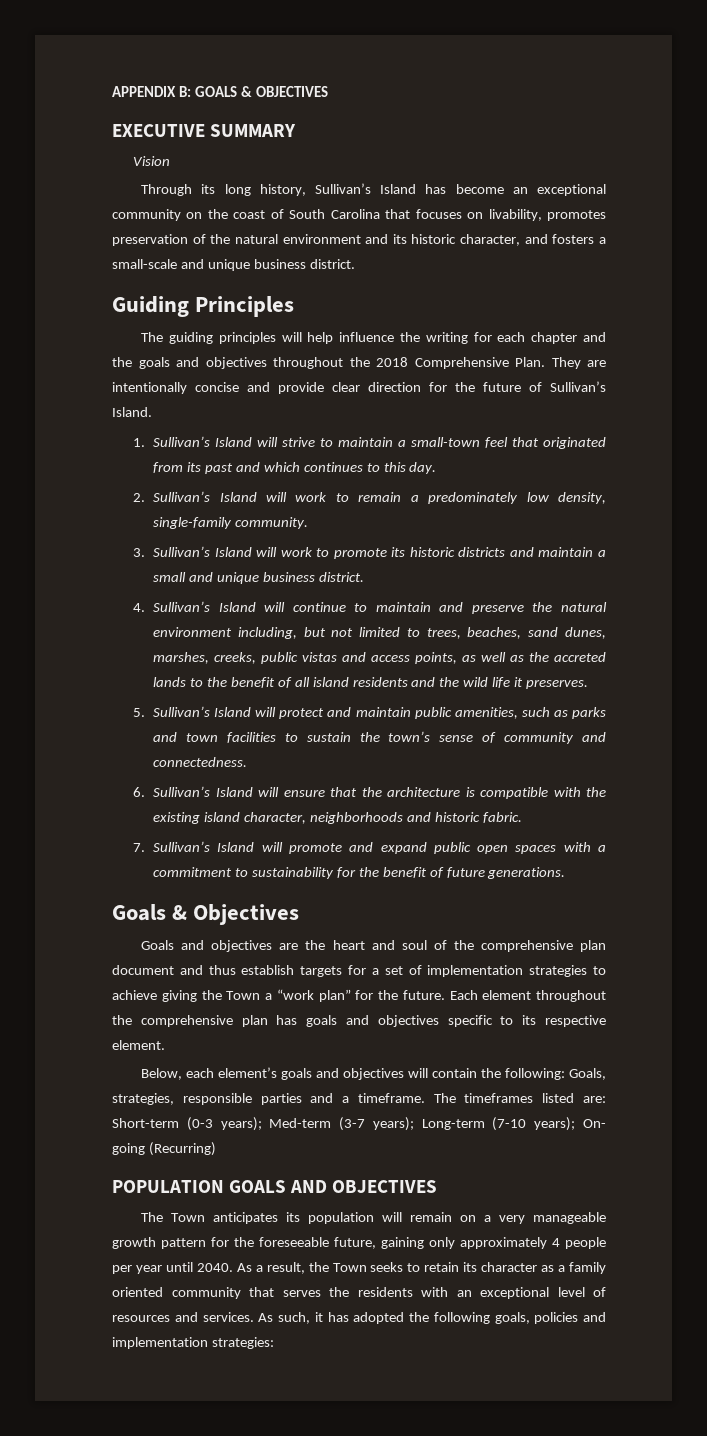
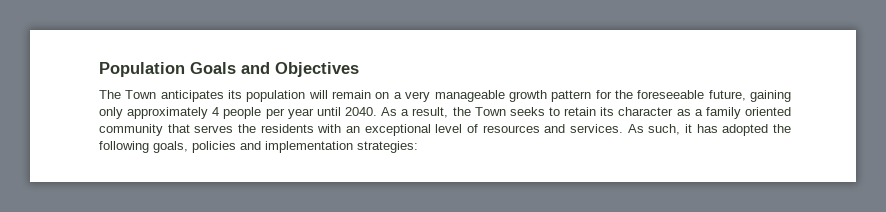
[112,86,328,97] [112,124,297,137] [132,156,170,166] [141,183,607,196] [112,209,606,221] [112,234,606,246] [112,259,355,271] [112,296,295,317] [141,332,607,344] [112,357,606,369] [112,381,606,394] [112,407,152,417] [132,436,606,449] [153,462,437,474] [132,491,607,504] [153,517,309,529] [132,546,606,559] [153,572,364,584] [132,601,607,614] [153,627,606,639] [153,652,606,664] [153,677,589,689] [132,706,607,719] [153,731,606,744] [153,757,248,767] [132,786,606,799] [153,812,522,824] [132,841,606,854] [153,867,566,879] [112,904,300,925] [141,940,606,952] [112,965,606,977] [112,989,606,1002] [112,1015,606,1027] [112,1040,165,1050] [141,1067,607,1080] [112,1093,606,1105] [112,1117,606,1131] [112,1142,216,1156] [112,1180,438,1193] APPENDIX B: GOALS & OBJECTIVES // EXECUTIVE SUMMARY // Vision // Through its long history, Sullivan’s Island has become an exceptional community on the coast of South Carolina that focuses on livability, promotes preservation of the natural environment and its historic character, and fosters a small-scale and unique business district. // Guiding Principles // The guiding principles will help influence the writing for each chapter and the goals and objectives throughout the 2018 Comprehensive Plan. They are intentionally concise and provide clear direction for the future of Sullivan’s Island. // 1. Sullivan’s Island will strive to maintain a small-town feel that originated from its past and which continues to this day. // 2. Sullivan’s Island will work to remain a predominately low density, single-family community. // 3. Sullivan’s Island will work to promote its historic districts and maintain a small and unique business district. // 4. Sullivan’s Island will continue to maintain and preserve the natural environment including, but not limited to trees, beaches, sand dunes, marshes, creeks, public vistas and access points, as well as the accreted lands to the benefit of all island residents and the wild life it preserves. // 5. Sullivan’s Island will protect and maintain public amenities, such as parks and town facilities to sustain the town’s sense of community and connectedness. // 6. Sullivan’s Island will ensure that the architecture is compatible with the existing island character, neighborhoods and historic fabric. // 7. Sullivan’s Island will promote and expand public open spaces with a commitment to sustainability for the benefit of future generations. // Goals & Objectives // Goals and objectives are the heart and soul of the comprehensive plan document and thus establish targets for a set of implementation strategies to achieve giving the Town a “work plan” for the future. Each element throughout the comprehensive plan has goals and objectives specific to its respective element. // Below, each element’s goals and objectives will contain the following: Goals, strategies, responsible parties and a timeframe. The timeframes listed are: Short-term (0-3 years); Med-term (3-7 years); Long-term (7-10 years); On- going (Recurring) // POPULATION GOALS AND OBJECTIVES -> [99,62,359,77] Population Goals and Objectives

